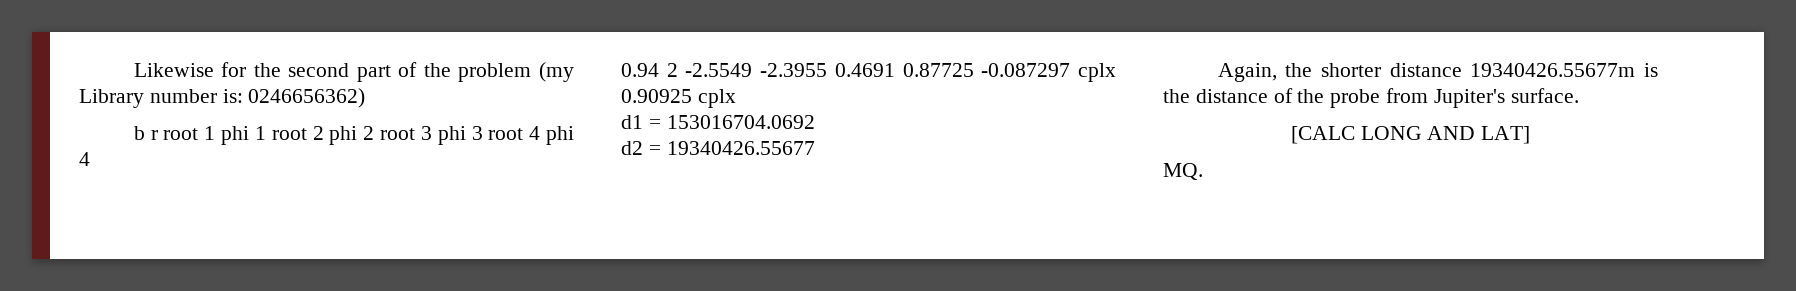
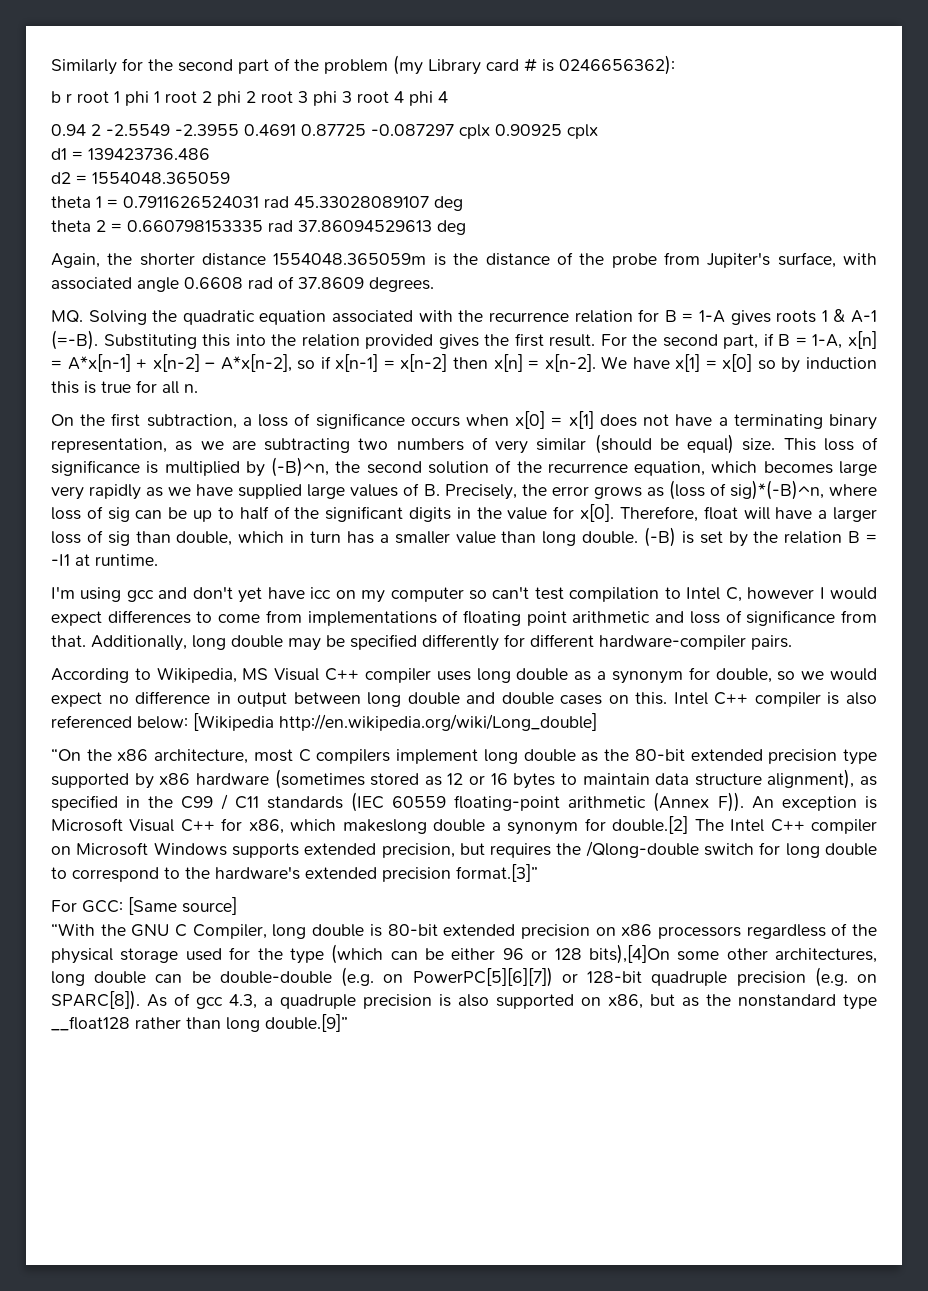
[133,63,214,77] Likewise -> [51,59,117,75] Similarly
[149,88,366,108] number is: 0246656362) -> [486,55,675,75] card # is 0246656362):
[666,115,815,129] 153016704.0692 -> [88,148,210,160] 139423736.486
[666,141,815,155] 19340426.55677 -> [92,172,230,184] [51,196,463,211] [51,220,466,235] 1554048.365059 // theta 1 = 0.7911626524031 rad 45.33028089107 deg // theta 2 = 0.660798153335 rad 37.86094529613 deg
[1470,63,1636,77] 19340426.55677m -> [273,253,427,265] 1554048.365059m
[1510,88,1579,103] [1290,126,1531,144] [1163,163,1203,180] surface. // [CALC LONG AND LAT] // MQ. -> [777,252,878,268] [51,276,434,292] [51,309,877,325] [51,330,877,350] [51,354,877,373] [51,380,198,394] [51,411,877,430] [51,434,878,454] [51,457,878,477] [51,480,877,500] [51,504,878,522] [51,527,878,547] [51,554,158,566] [51,586,878,603] [51,610,877,626] [51,634,792,651] [51,667,878,684] [51,691,877,707] [51,713,597,731] [51,748,878,765] [51,769,877,789] [51,792,877,812] [51,816,878,835] [51,841,877,858] [51,864,538,882] [51,897,237,915] [51,923,877,939] [51,944,877,964] [51,967,878,987] [51,990,877,1010] [51,1014,348,1032] surface, with associated angle 0.6608 rad of 37.8609 degrees. // MQ. Solving the quadratic equation associated with the recurrence relation for B = 1-A gives roots 1 & A-1 (=-B). Substituting this into the relation provided gives the first result. For the second part, if B = 1-A, x[n] = A*x[n-1] + x[n-2] – A*x[n-2], so if x[n-1] = x[n-2] then x[n] = x[n-2]. We have x[1] = x[0] so by induction this is true for all n. // On the first subtraction, a loss of significance occurs when x[0] = x[1] does not have a terminating binary representation, as we are subtracting two numbers of very similar (should be equal) size. This loss of significance is multiplied by (-B)^n, the second solution of the recurrence equation, which becomes large very rapidly as we have supplied large values of B. Precisely, the error grows as (loss of sig)*(-B)^n, where loss of sig can be up to half of the significant digits in the value for x[0]. Therefore, float will have a larger loss of sig than double, which in turn has a smaller value than long double. (-B) is set by the relation B = -I1 at runtime. // I'm using gcc and don't yet have icc on my computer so can't test compilation to Intel C, however I would expect differences to come from implementations of floating point arithmetic and loss of significance from that. Additionally, long double may be specified differently for different hardware-compiler pairs. // According to Wikipedia, MS Visual C++ compiler uses long double as a synonym for double, so we would expect no difference in output between long double and double cases on this. Intel C++ compiler is also referenced below: [Wikipedia http://en.wikipedia.org/wiki/Long_double] // “On the x86 architecture, most C compilers implement long double as the 80-bit extended precision type supported by x86 hardware (sometimes stored as 12 or 16 bytes to maintain data structure alignment), as specified in the C99 / C11 standards (IEC 60559 floating-point arithmetic (Annex F)). An exception is Microsoft Visual C++ for x86, which makeslong double a synonym for double.[2] The Intel C++ compiler on Microsoft Windows supports extended precision, but requires the /Qlong-double switch for long double to correspond to the hardware's extended precision format.[3]” // For GCC: [Same source] // “With the GNU C Compiler, long double is 80-bit extended precision on x86 processors regardless of the physical storage used for the type (which can be either 96 or 128 bits),[4]On some other architectures, long double can be double-double (e.g. on PowerPC[5][6][7]) or 128-bit quadruple precision (e.g. on SPARC[8]). As of gcc 4.3, a quadruple precision is also supported on x86, but as the nonstandard type __float128 rather than long double.[9]”

